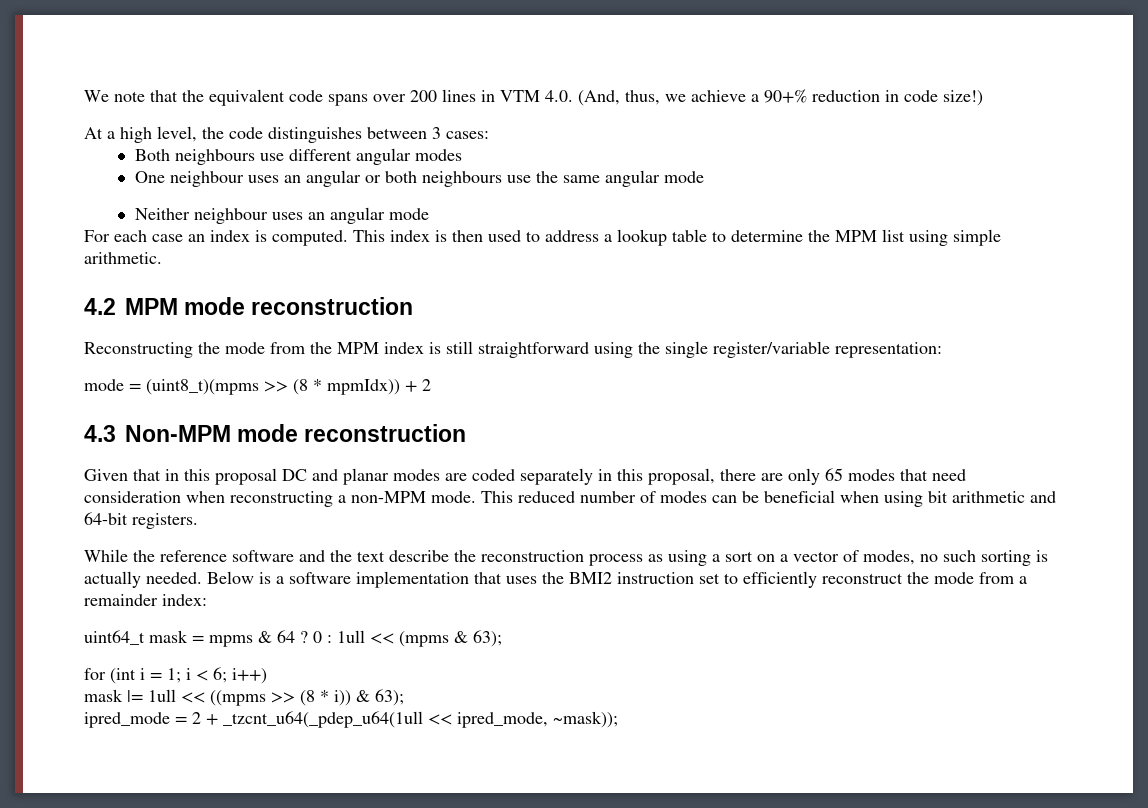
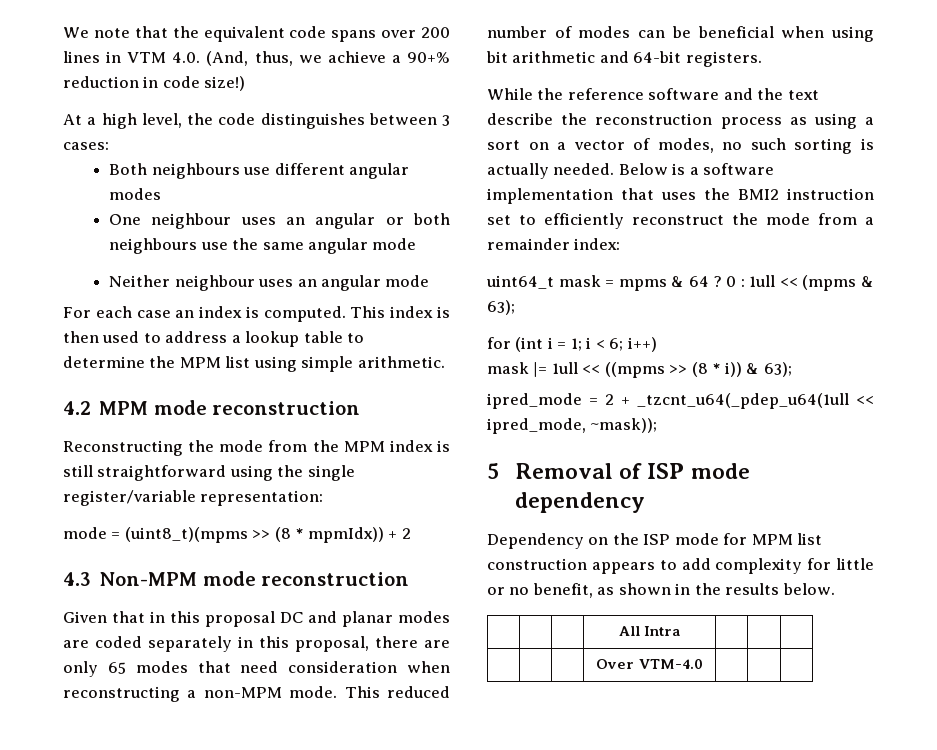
(618, 719) none -> [487,463,750,479] [515,492,646,513] [487,533,823,549] [487,558,874,574] [487,583,835,598] [618,626,681,636] [596,659,703,669] // 5 Removal of ISP mode dependency // Dependency on the ISP mode for MPM list construction appears to add complexity for little or no benefit, as shown in the results below. // | | | All Intra | | | // | | | Over VTM-4.0 | | |

